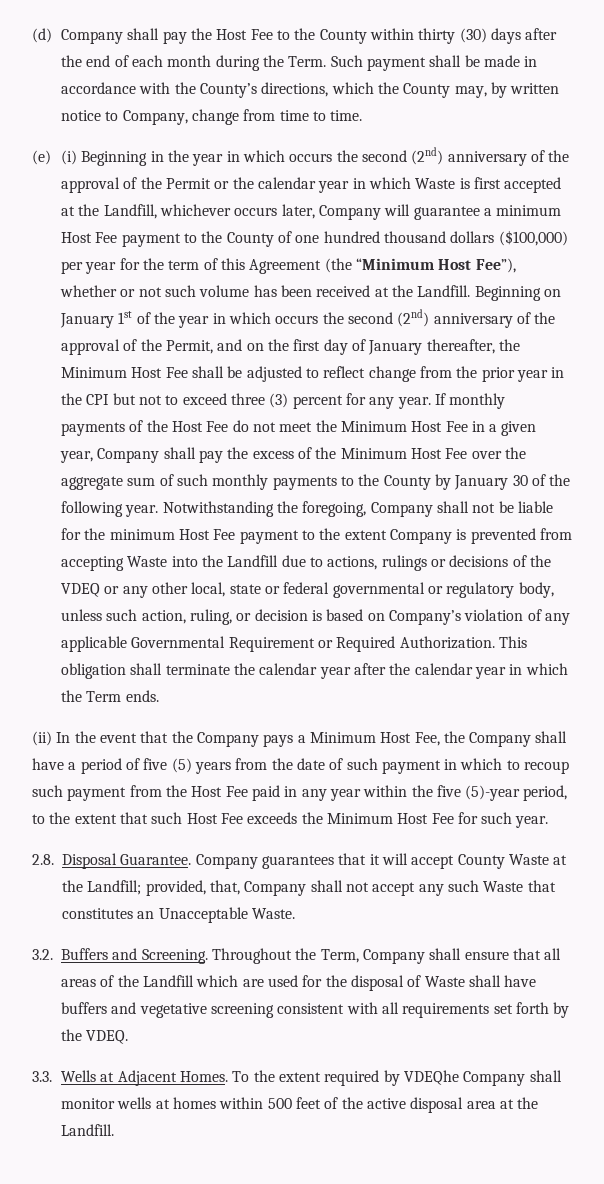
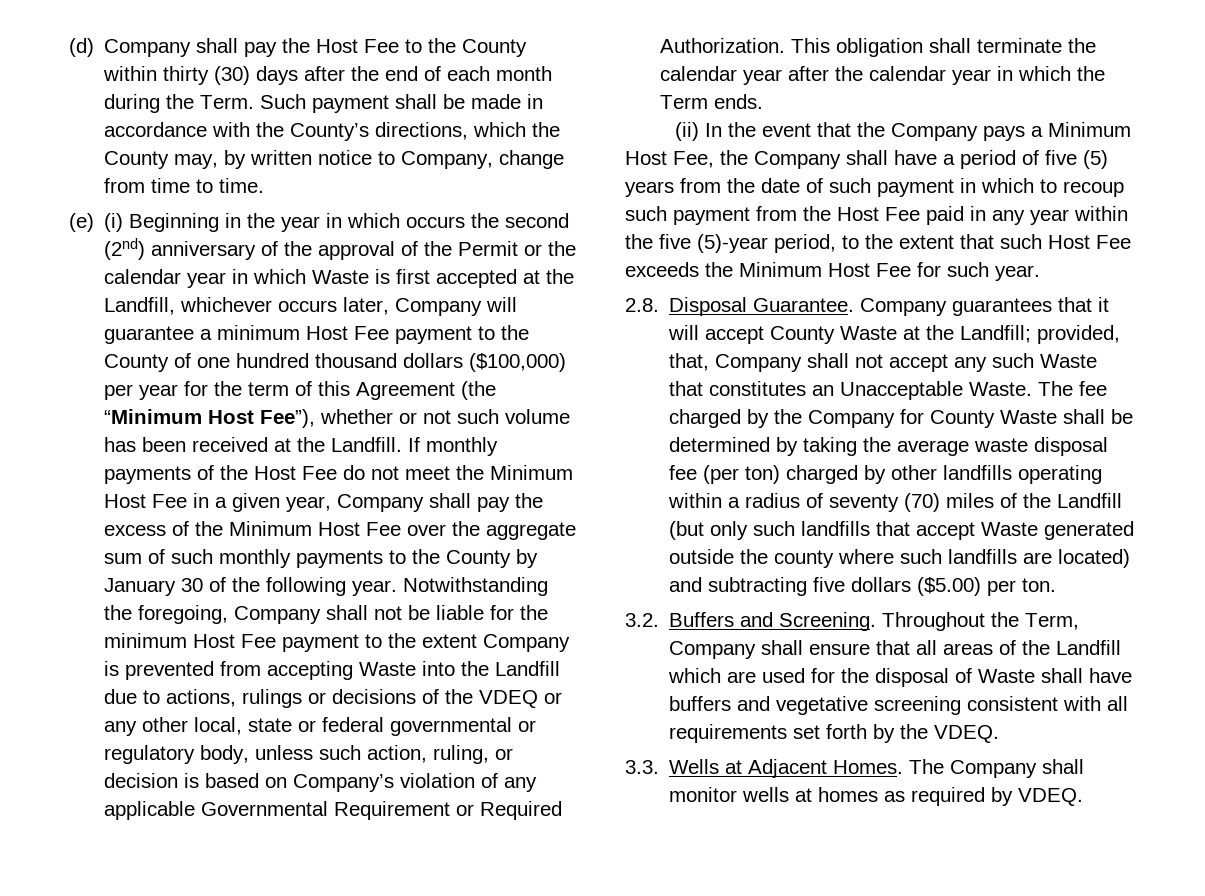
[474,286,561,301] [60,309,556,328] [61,339,520,355] [61,366,565,382] [61,393,431,409] Beginning on January 1st of the year in which occurs the second (2nd) anniversary of the approval of the Permit, and on the first day of January thereafter, the Minimum Host Fee shall be adjusted to reflect change from the prior year in the CPI but not to exceed three (3) percent for any year. -> (403, 444) none
(295, 913) none -> [1038,381,1108,396] [669,409,1134,428] [669,437,1109,456] [669,465,1103,484] [668,493,1123,512] [669,521,1135,540] [669,549,1131,568] [669,577,1057,596] The fee charged by the Company for County Waste shall be determined by taking the average waste disposal fee (per ton) charged by other landfills operating within a radius of seventy (70) miles of the Landfill (but only such landfills that accept Waste generated outside the county where such landfills are located) and subtracting five dollars ($5.00) per ton.
[232,1070,459,1086] To the extent required by VDEQhe -> [909,759,945,774] The
[219,1097,539,1113] [61,1124,115,1136] within 500 feet of the active disposal area at the Landfill. -> [884,787,1084,806] as required by VDEQ.

